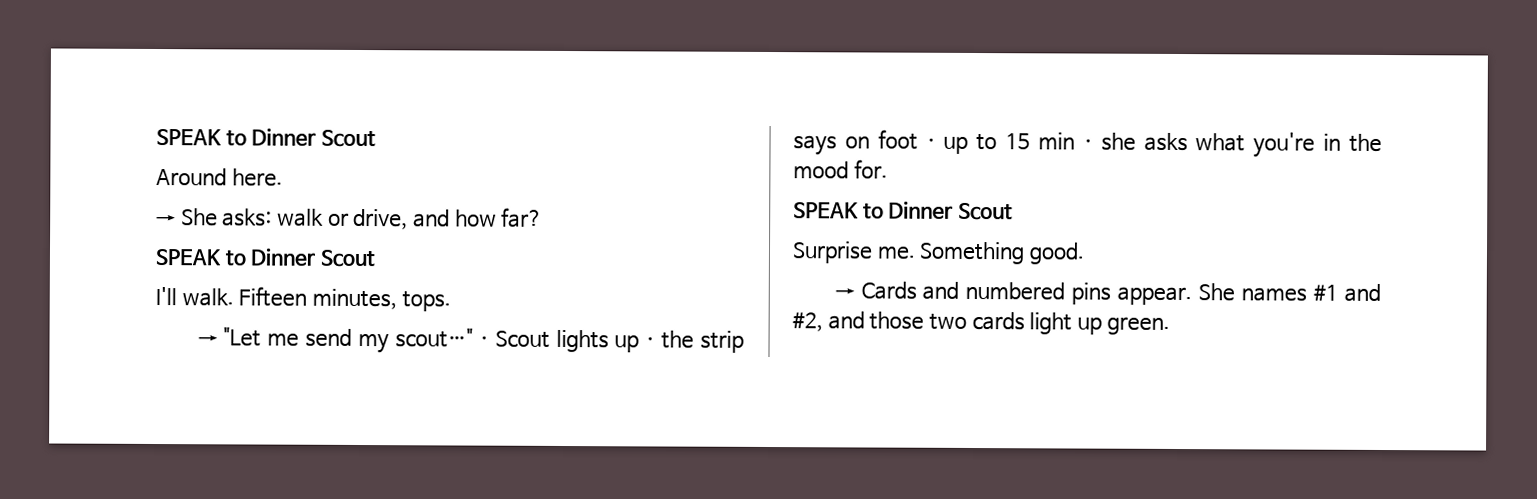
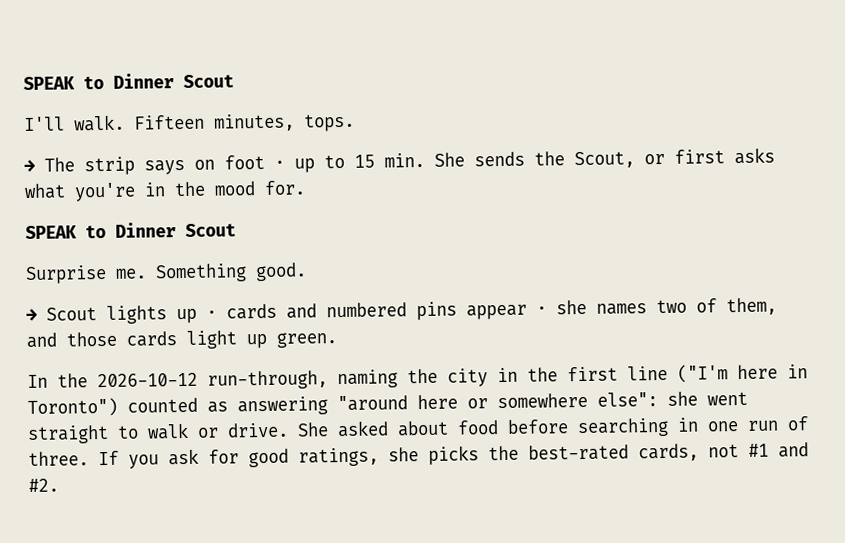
[156,128,377,148] [156,168,283,187] [156,207,544,230] [155,248,376,268] SPEAK to Dinner Scout // Around here. // → She asks: walk or drive, and how far? // SPEAK to Dinner Scout -> [23,73,234,90] SPEAK to Dinner Scout
[223,327,695,354] "Let me send my scout…" · Scout lights up · the -> [44,157,75,172] The
[1038,132,1136,151] min · she -> [384,149,725,169] min. She sends the Scout, or first
[860,281,1382,306] [792,312,823,332] Cards and numbered pins appear. She names #1 and #2, -> [46,297,777,324] Scout lights up · cards and numbered pins appear · she names two of them,
[928,313,967,330] two -> (117, 339) none
(1170, 325) none -> [27,364,808,390] [27,391,748,417] [27,416,809,444] [28,442,809,469] [28,478,59,492] // In the 2026-10-12 run-through, naming the city in the first line ("I'm here in Toronto") counted as answering "around here or somewhere else": she went straight to walk or drive. She asked about food before searching in one run of three. If you ask for good ratings, she picks the best-rated cards, not #1 and #2.

